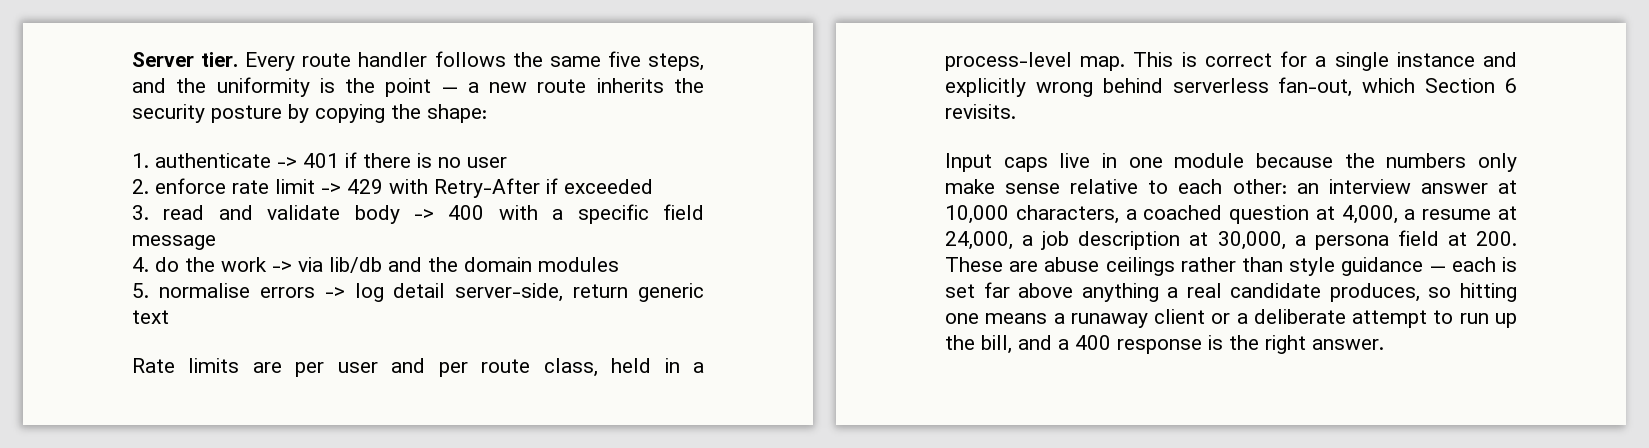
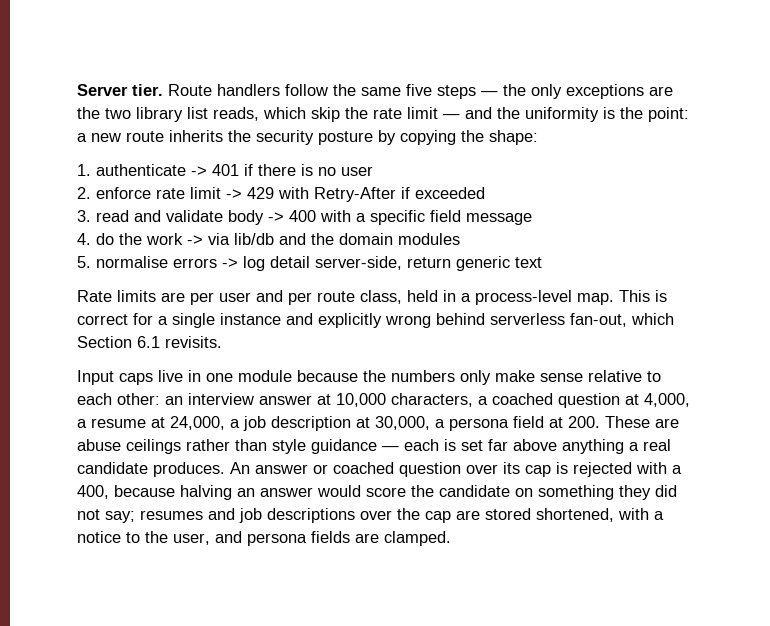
[245,51,704,71] Every route handler follows the same five steps, -> [168,84,673,99] [77,107,460,122] Route handlers follow the same five steps — the only exceptions are the two library list reads, which skip the rate limit —
[385,78,458,97] point — -> [648,107,689,122] point:
[1505,78,1517,93] 6 -> [137,336,160,348] 6.1
[1329,283,1517,302] [945,309,1517,328] [945,335,1384,354] produces, so hitting one means a runaway client or a deliberate attempt to run up the bill, and a 400 response is the right answer. -> [153,462,682,477] [77,485,677,500] [77,508,664,523] [77,531,451,546] produces. An answer or coached question over its cap is rejected with a 400, because halving an answer would score the candidate on something they did not say; resumes and job descriptions over the cap are stored shortened, with a notice to the user, and persona fields are clamped.

